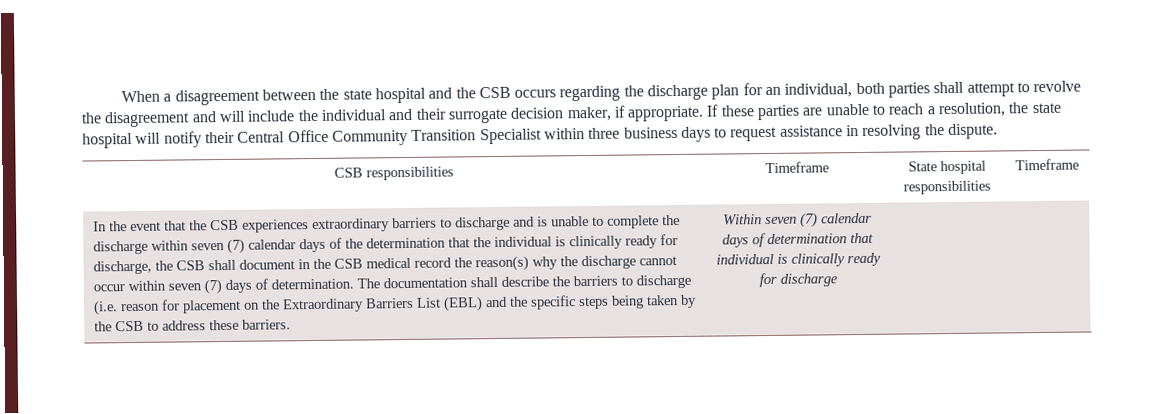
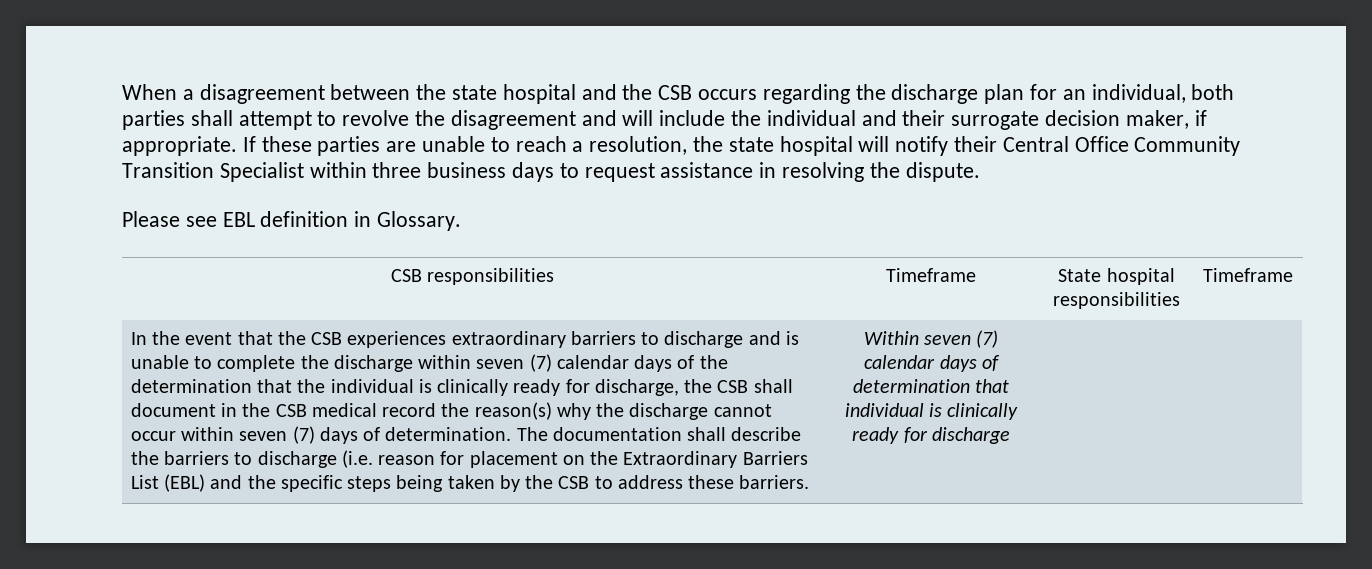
(999, 131) none -> [122,211,462,231] // Please see EBL definition in Glossary.

